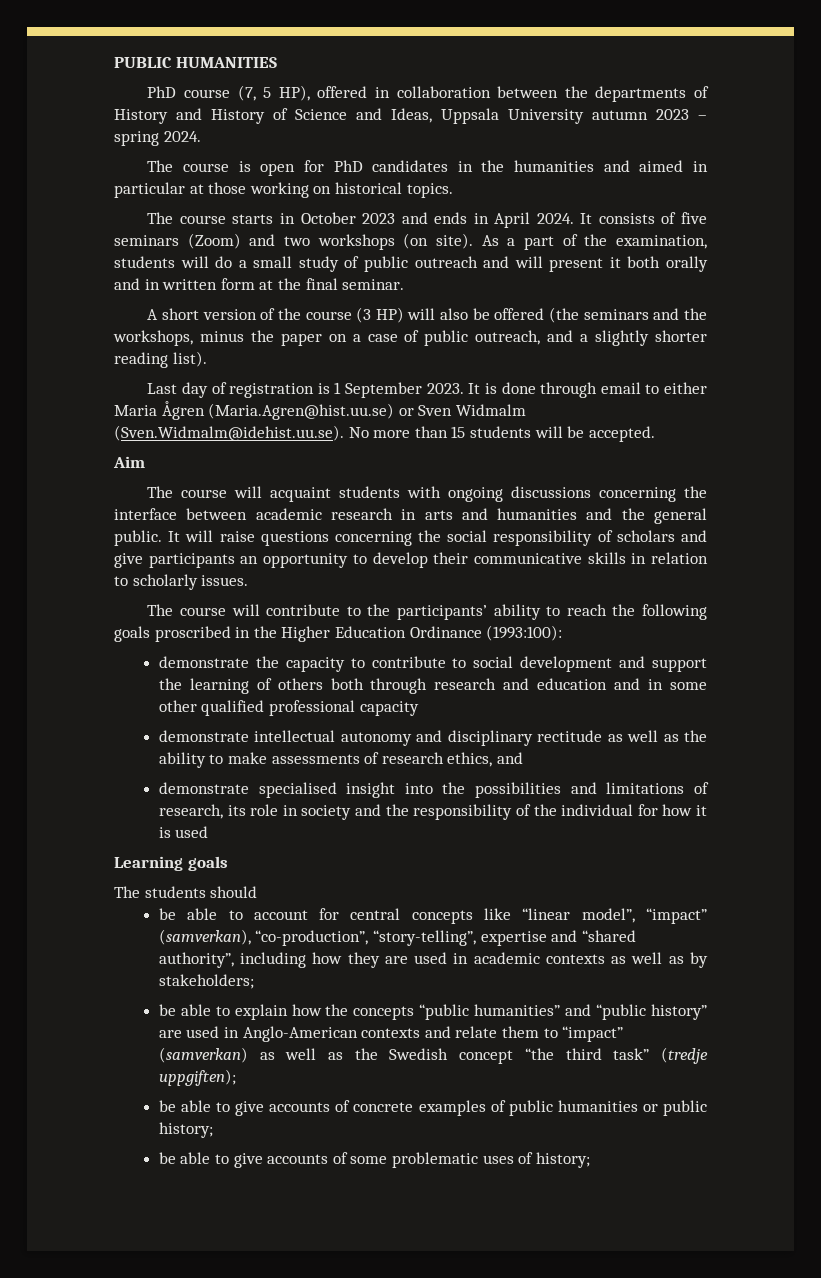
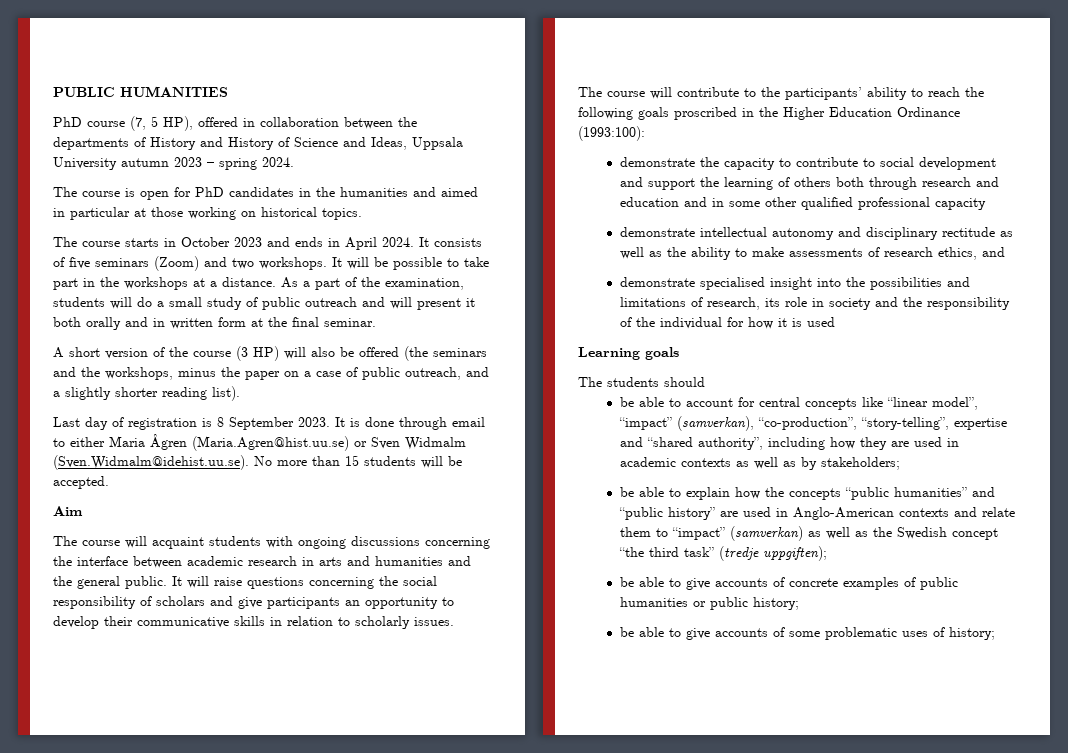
[317,233,473,250] workshops (on site). -> [259,257,489,270] [53,277,276,290] workshops. It will be possible to take part in the workshops at a distance.
[334,382,342,394] 1 -> [217,417,224,427] 8

